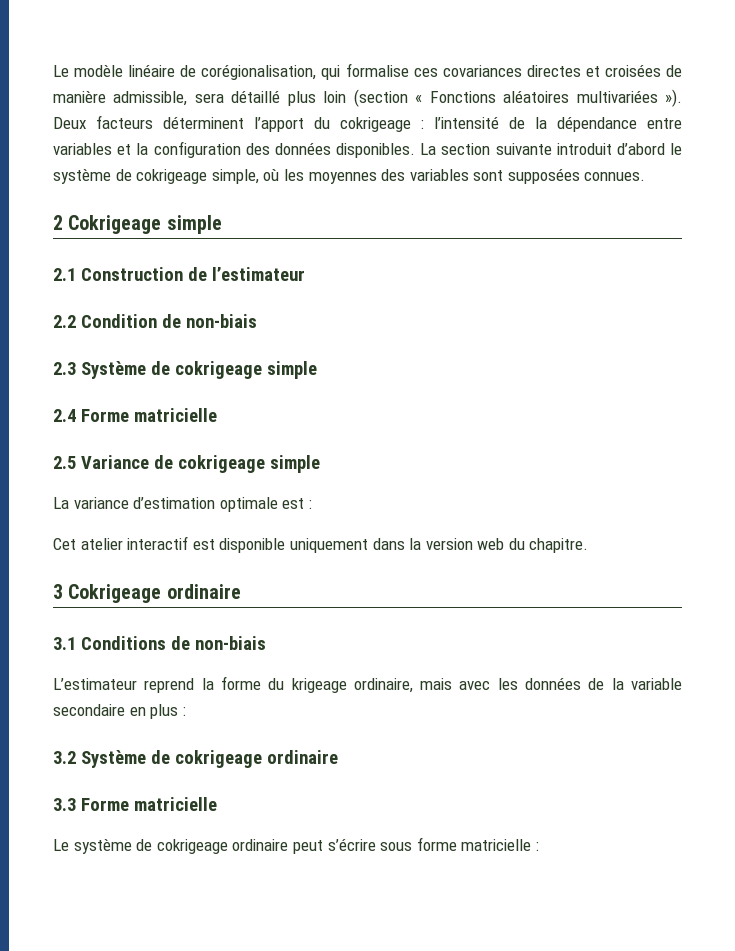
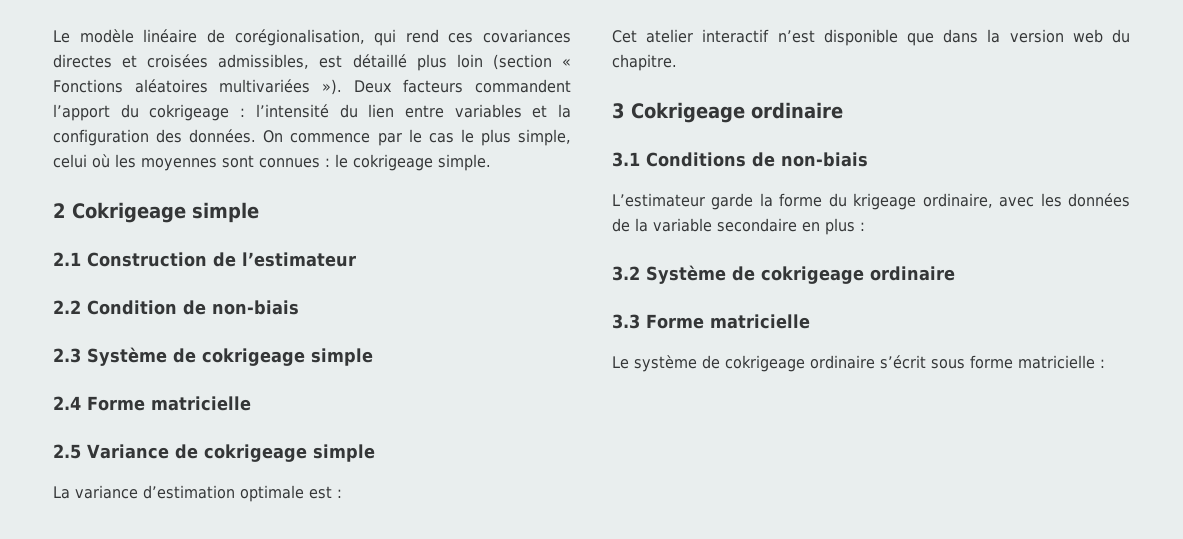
[345,63,409,77] formalise -> [405,29,439,43] rend
[666,65,683,77] [53,90,224,106] de manière admissible, sera -> [218,54,343,69] admissibles, est
[163,116,244,129] déterminent -> [475,79,572,93] commandent
[509,116,637,132] de la dépendance -> [339,104,395,118] du lien
[274,142,682,158] [53,168,646,184] données disponibles. La section suivante introduit d’abord le système de cokrigeage simple, où les moyennes des variables sont supposées connues. -> [189,129,572,146] [53,154,491,171] données. On commence par le cas le plus simple, celui où les moyennes sont connues : le cokrigeage simple.
[192,538,368,553] est disponible uniquement -> [777,29,934,46] n’est disponible que
[144,678,195,693] reprend -> [711,193,754,210] garde
[420,678,453,690] mais -> (993, 200) none
[292,838,376,854] peut s’écrire -> [880,355,926,369] s’écrit

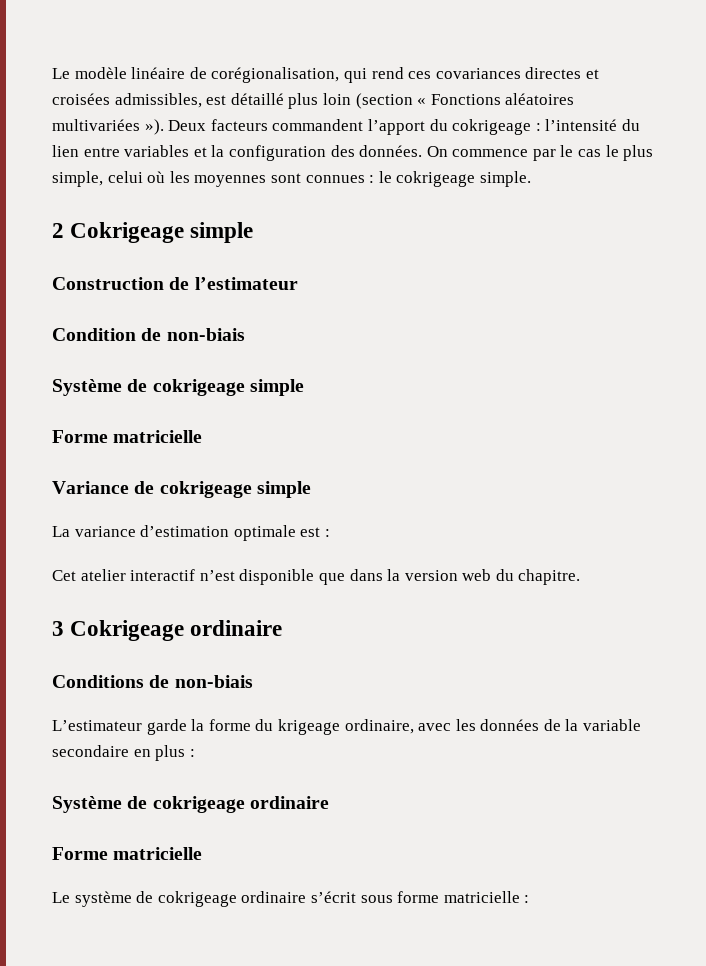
[53,252,81,266] 2.1 -> (254, 232) none
[53,300,81,314] 2.2 -> (298, 283) none
[53,348,81,363] 2.3 -> (245, 334) none
[53,396,251,411] [53,444,81,459] 2.4 Forme matricielle // 2.5 -> [52,430,203,443] Forme matricielle //
[612,152,640,167] 3.1 -> (283, 628) none
[612,266,640,281] 3.2 -> (195, 753) none
[612,314,640,329] 3.3 -> (329, 802) none

